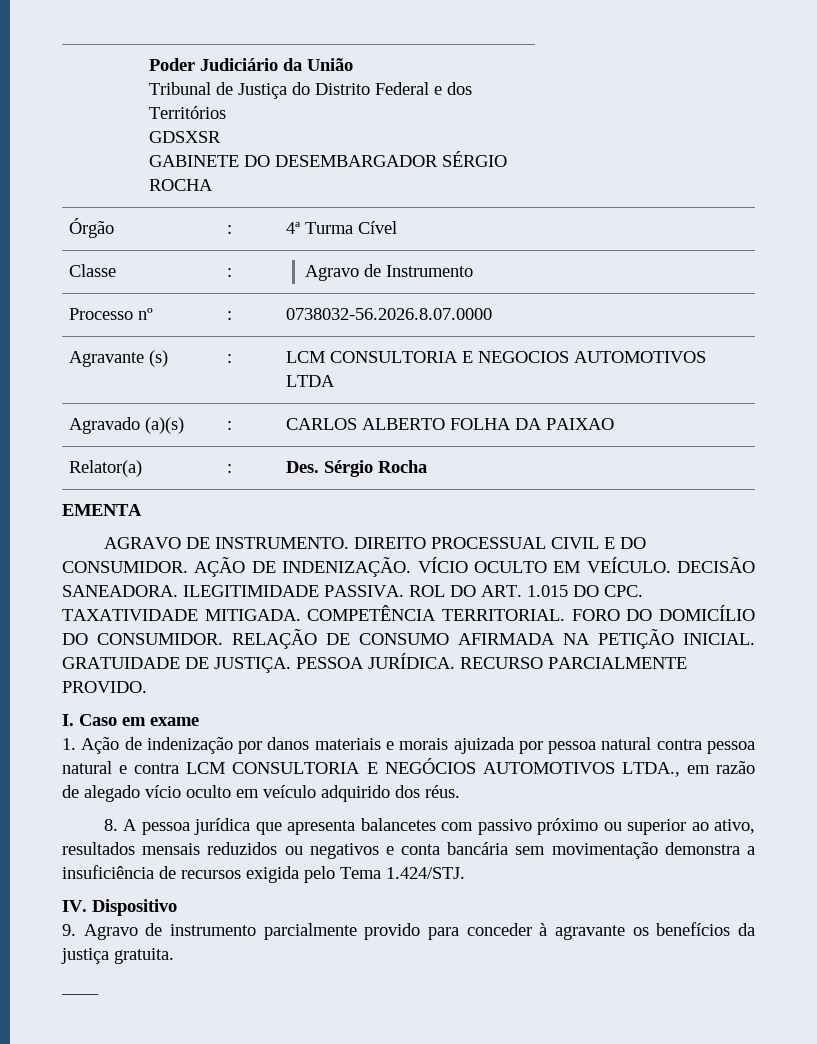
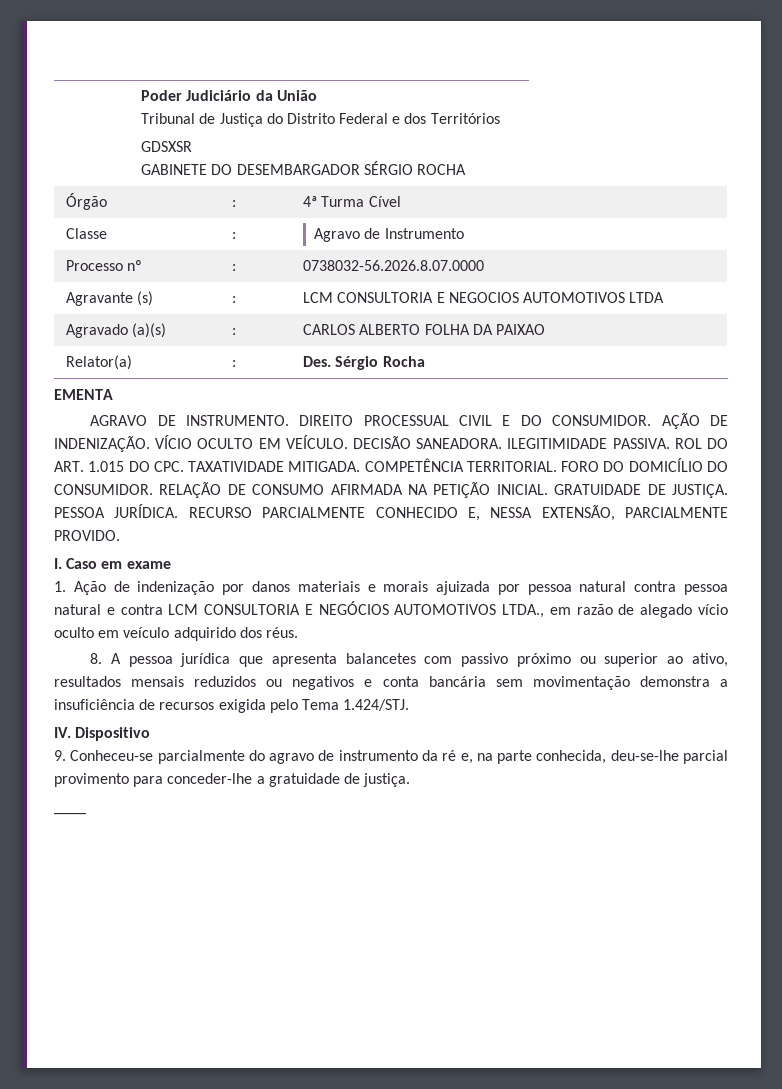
(687, 663) none -> [375,505,728,521] CONHECIDO E, NESSA EXTENSÃO, PARCIALMENTE
[83,922,755,940] [61,948,174,964] Agravo de instrumento parcialmente provido para conceder à agravante os benefícios da justiça gratuita. -> [70,750,728,764] [54,773,411,787] Conheceu-se parcialmente do agravo de instrumento da ré e, na parte conhecida, deu-se-lhe parcial provimento para conceder-lhe a gratuidade de justiça.

